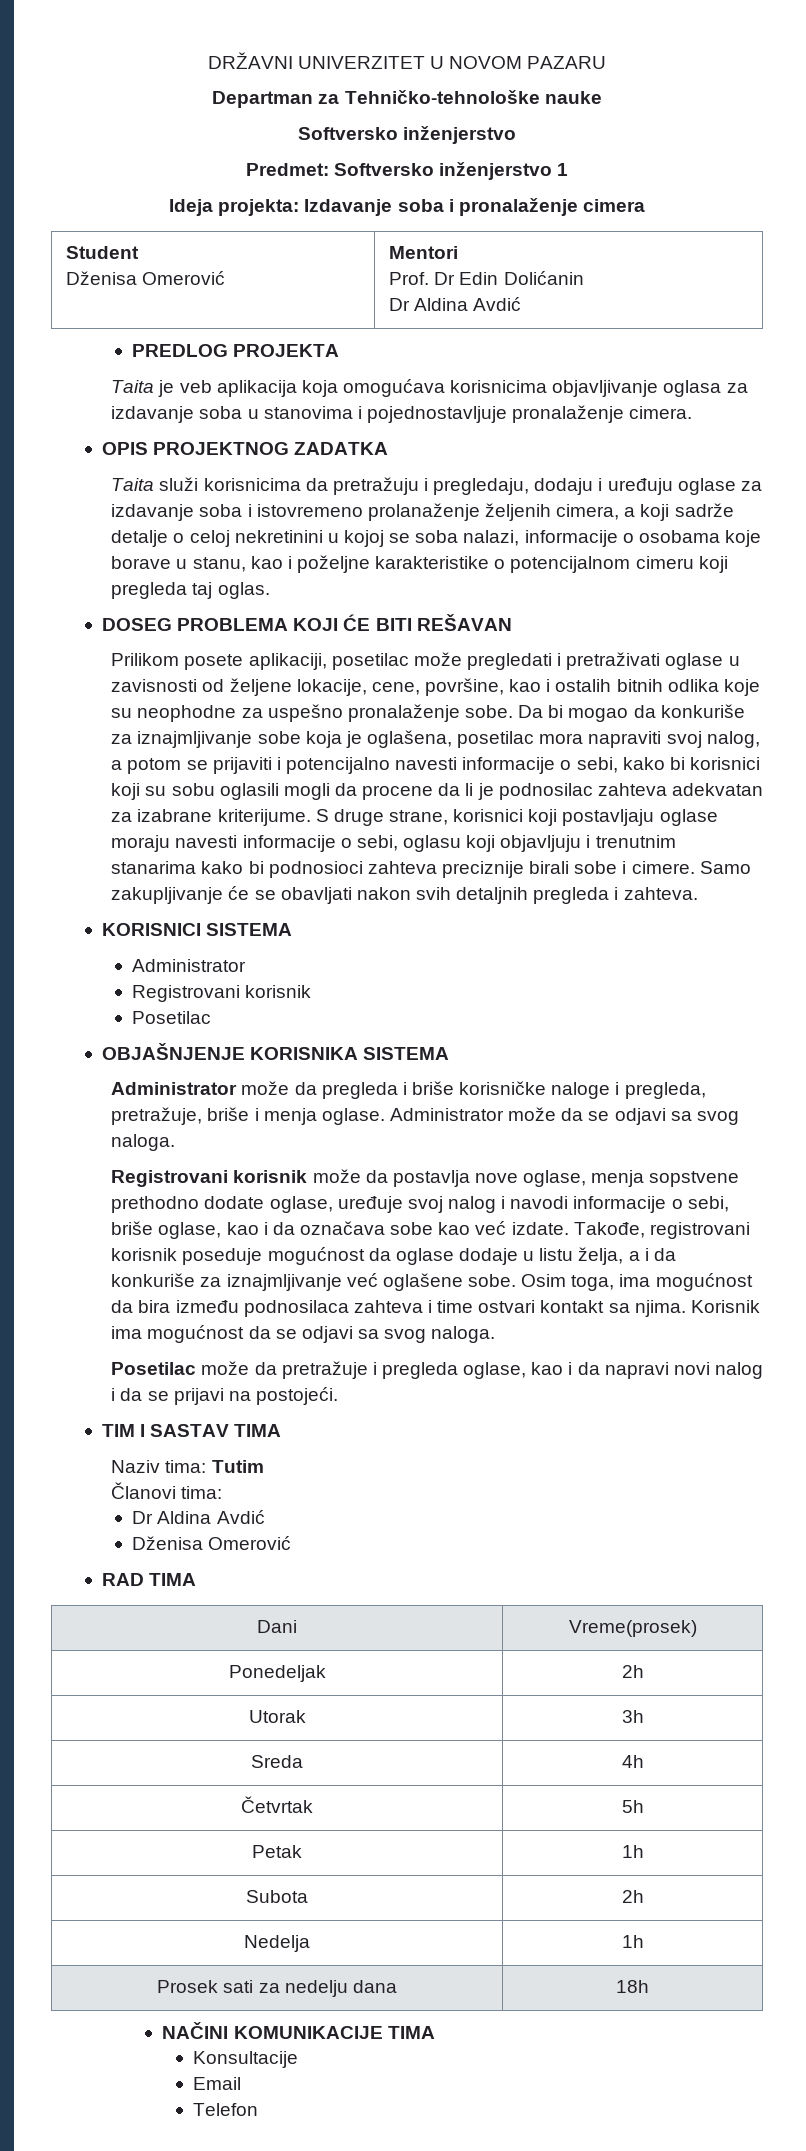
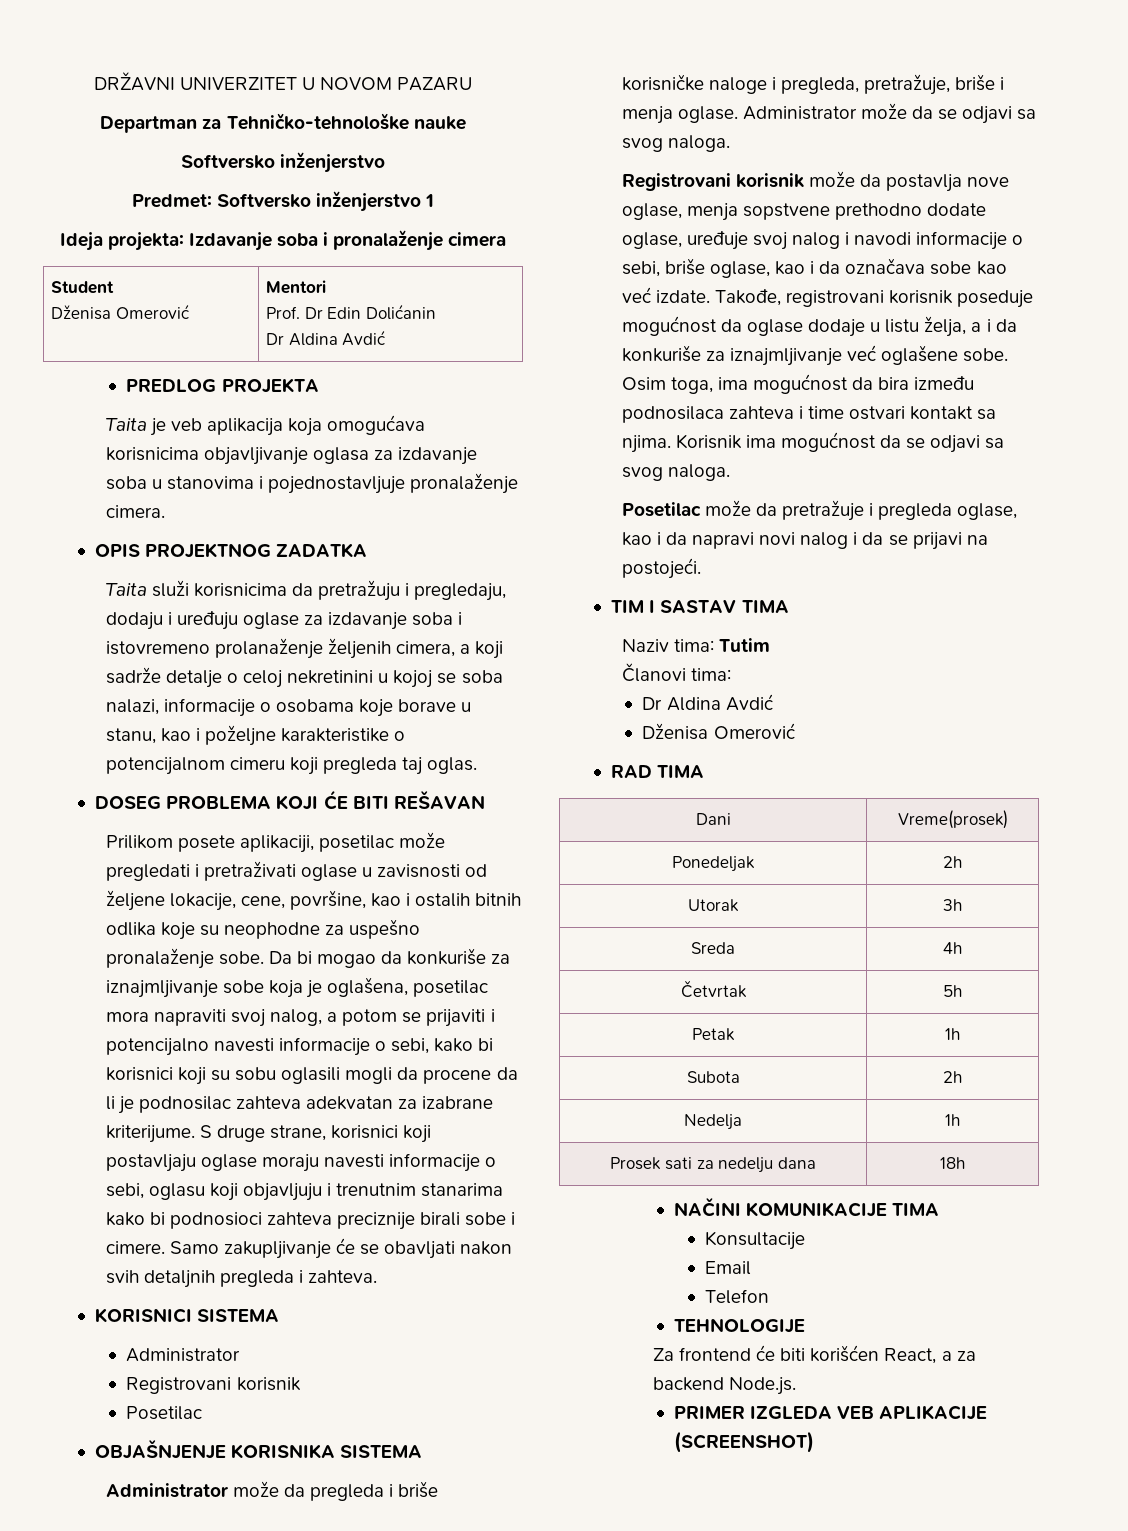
(258, 2109) none -> [673,1318,805,1334] [652,1345,976,1364] [652,1377,796,1395] [673,1405,988,1421] [673,1431,814,1453] // TEHNOLOGIJE // Za frontend će biti korišćen React, a za backend Node.js. // PRIMER IZGLEDA VEB APLIKACIJE (SCREENSHOT)

